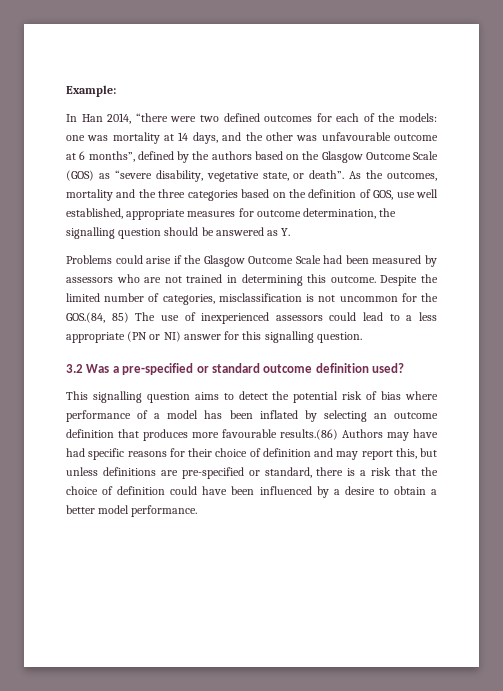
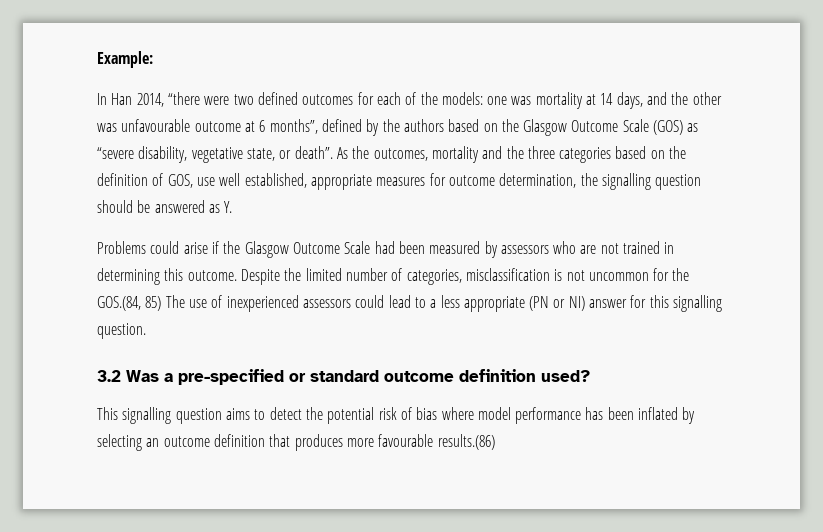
[66,410,199,422] performance of a model -> [477,407,582,424] model performance
[342,429,438,441] [66,448,437,460] [66,467,439,479] [66,486,437,498] [66,505,198,517] Authors may have had specific reasons for their choice of definition and may report this, but unless definitions are pre-specified or standard, there is a risk that the choice of definition could have been influenced by a desire to obtain a better model performance. -> (495, 442) none

